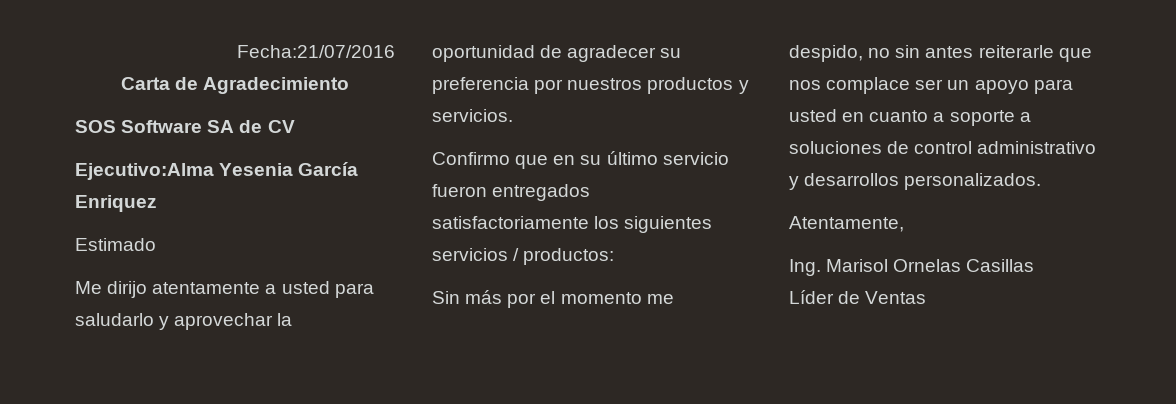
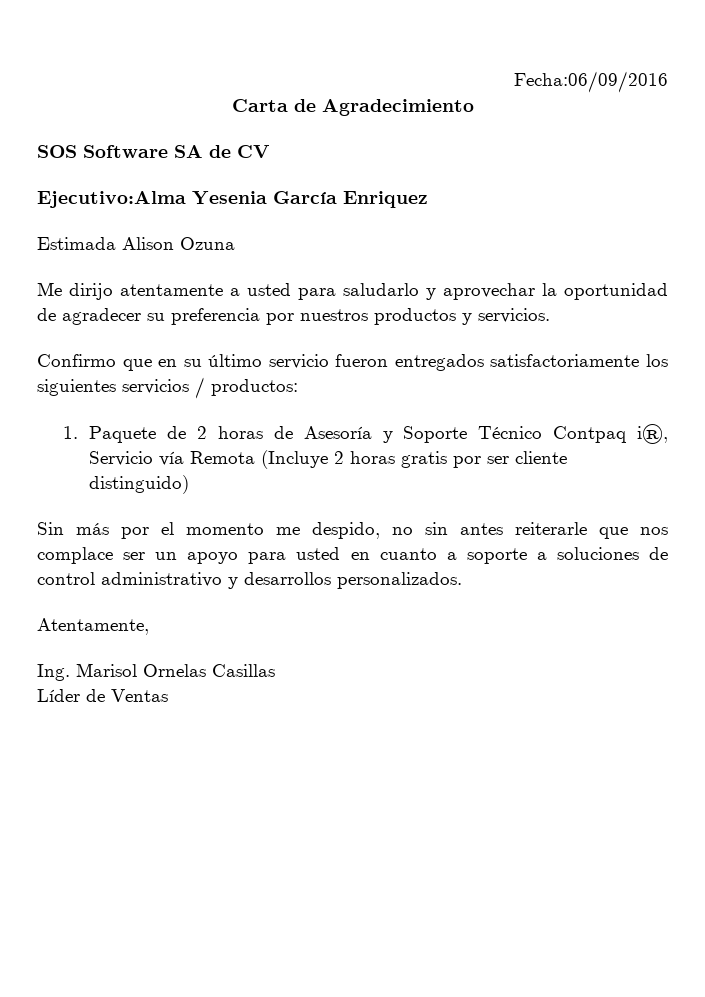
[237,45,395,58] Fecha:21/07/2016 -> [514,71,668,93] Fecha:06/09/2016
[75,238,156,251] Estimado -> [37,237,235,250] Estimada Alison Ozuna
(615, 256) none -> [63,424,668,444] [89,450,568,469] [89,475,190,494] // 1. Paquete de 2 horas de Asesoría y Soporte Técnico Contpaq i®, Servicio vía Remota (Incluye 2 horas gratis por ser cliente distinguido)

